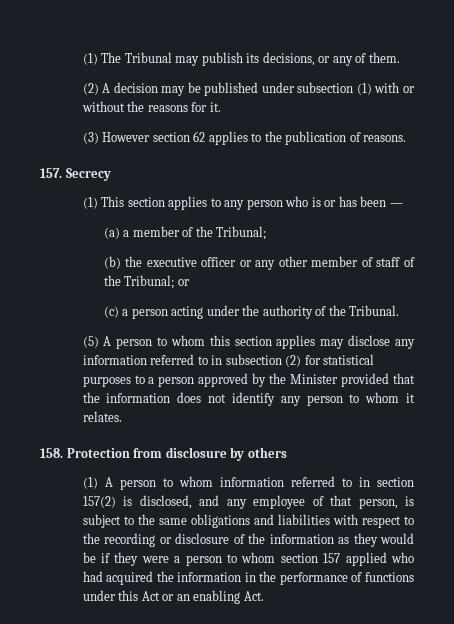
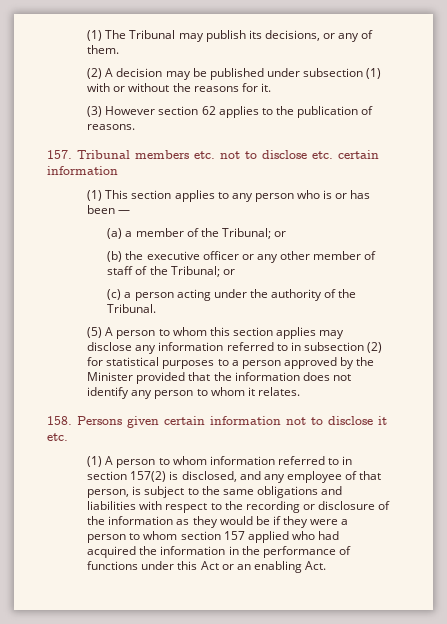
[65,168,111,181] Secrecy -> [77,150,379,159] [47,166,118,175] Tribunal members etc. not to disclose etc. certain information
(267, 233) none -> [273,231,286,237] or
[66,447,287,461] Protection from disclosure by others -> [77,416,387,428] [47,433,68,441] Persons given certain information not to disclose it etc.

